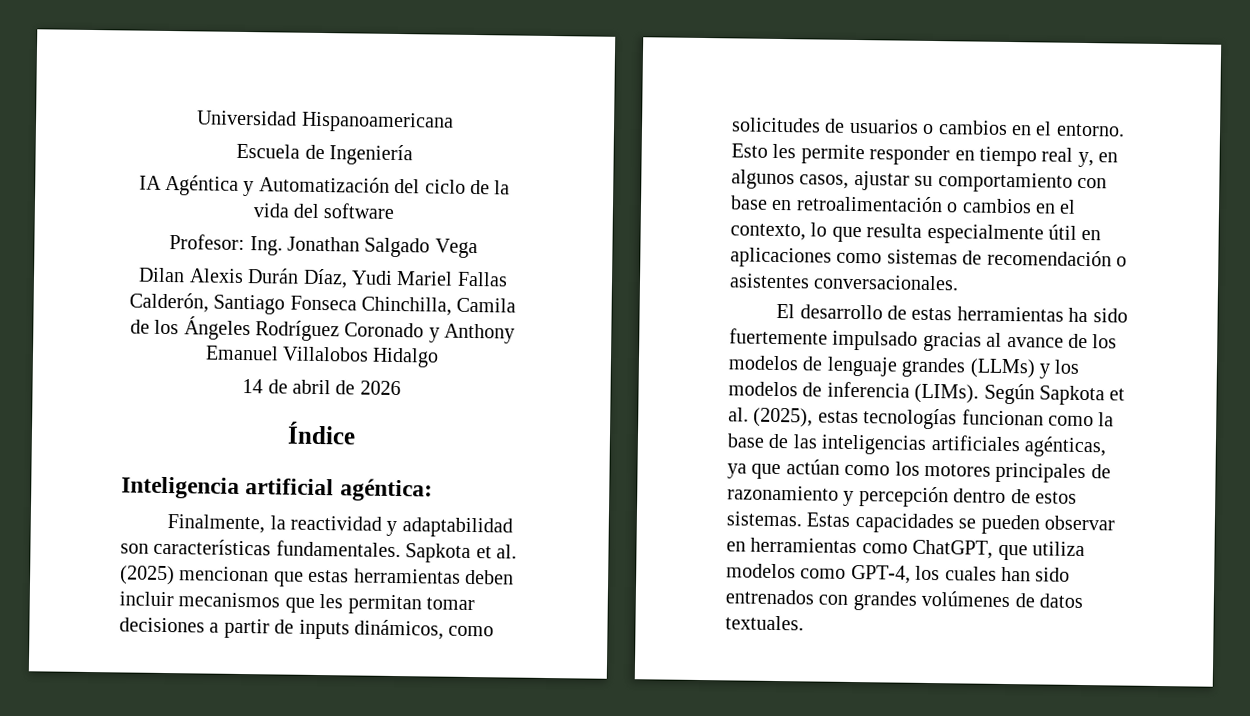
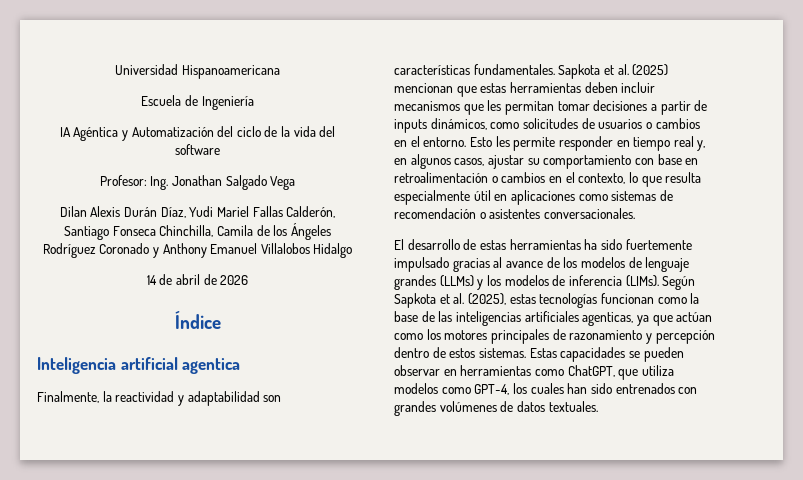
[339,478,433,502] agéntica: -> [182,358,241,374] agentica
[1024,436,1107,458] agénticas, -> [582,312,634,326] agenticas,

